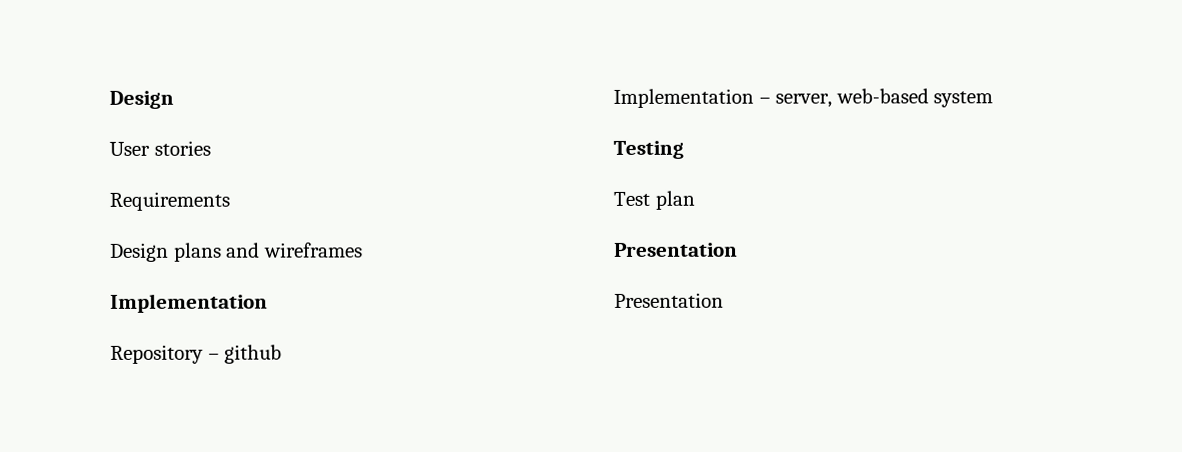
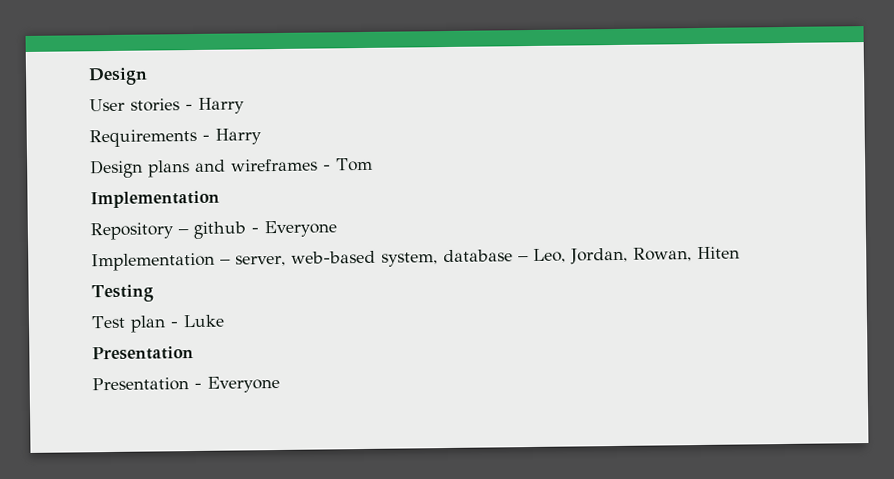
(211, 148) none -> [185,97,245,114] - Harry
(230, 201) none -> [202,128,262,145] - Harry
(363, 250) none -> [323,157,373,172] - Tom
(283, 354) none -> [251,220,337,238] - Everyone
[933,91,994,108] system -> [381,246,740,267] system, database – Leo, Jordan, Rowan, Hiten
(695, 200) none -> [169,314,225,328] - Luke
(724, 300) none -> [194,375,280,393] - Everyone

